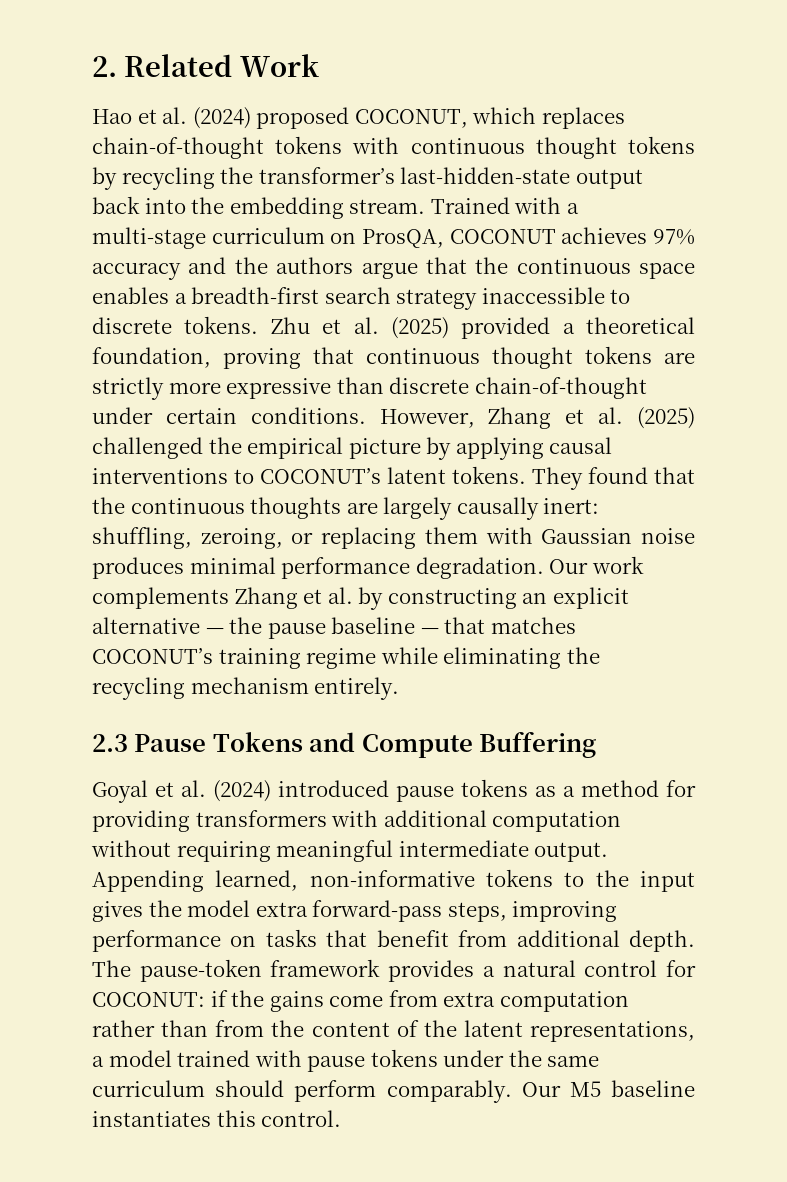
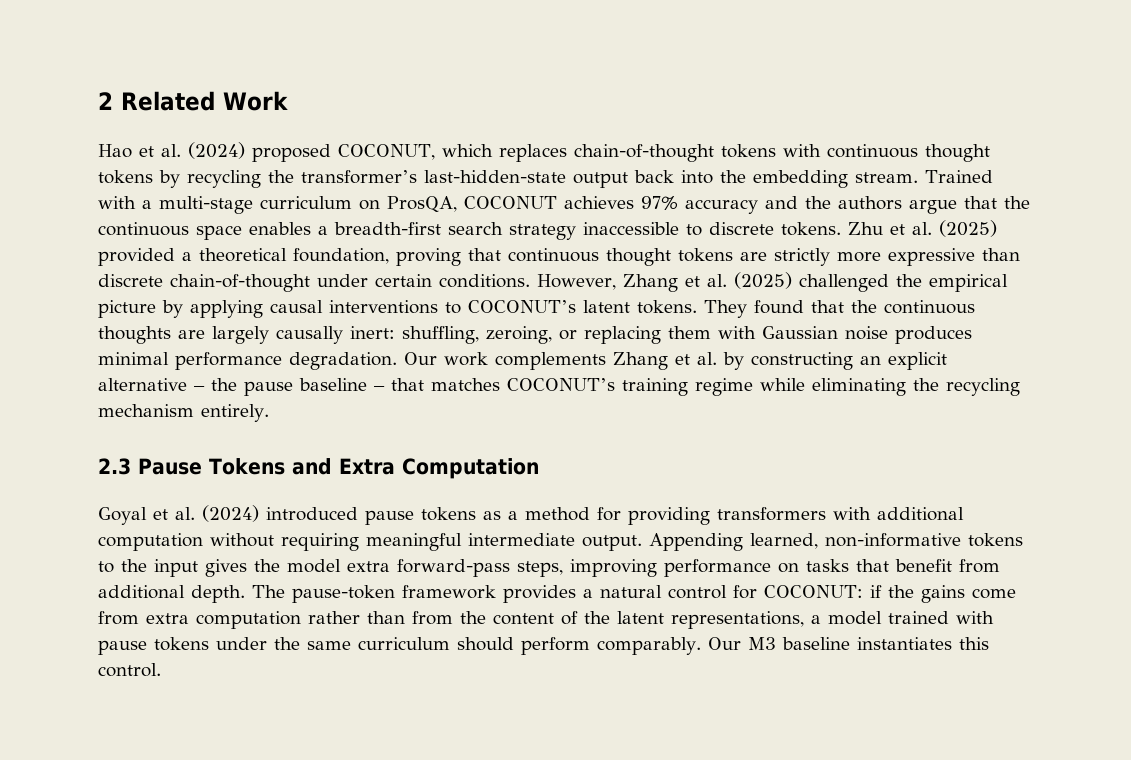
[92,56,117,77] 2. -> [98,92,113,110] 2
[205,628,224,634] — -> [194,386,205,391] –
[420,628,439,634] — -> [374,386,385,391] –
[361,731,597,758] Compute Buffering -> [338,458,539,479] Extra Computation
[569,1081,601,1097] M5 -> [747,637,776,650] M3

